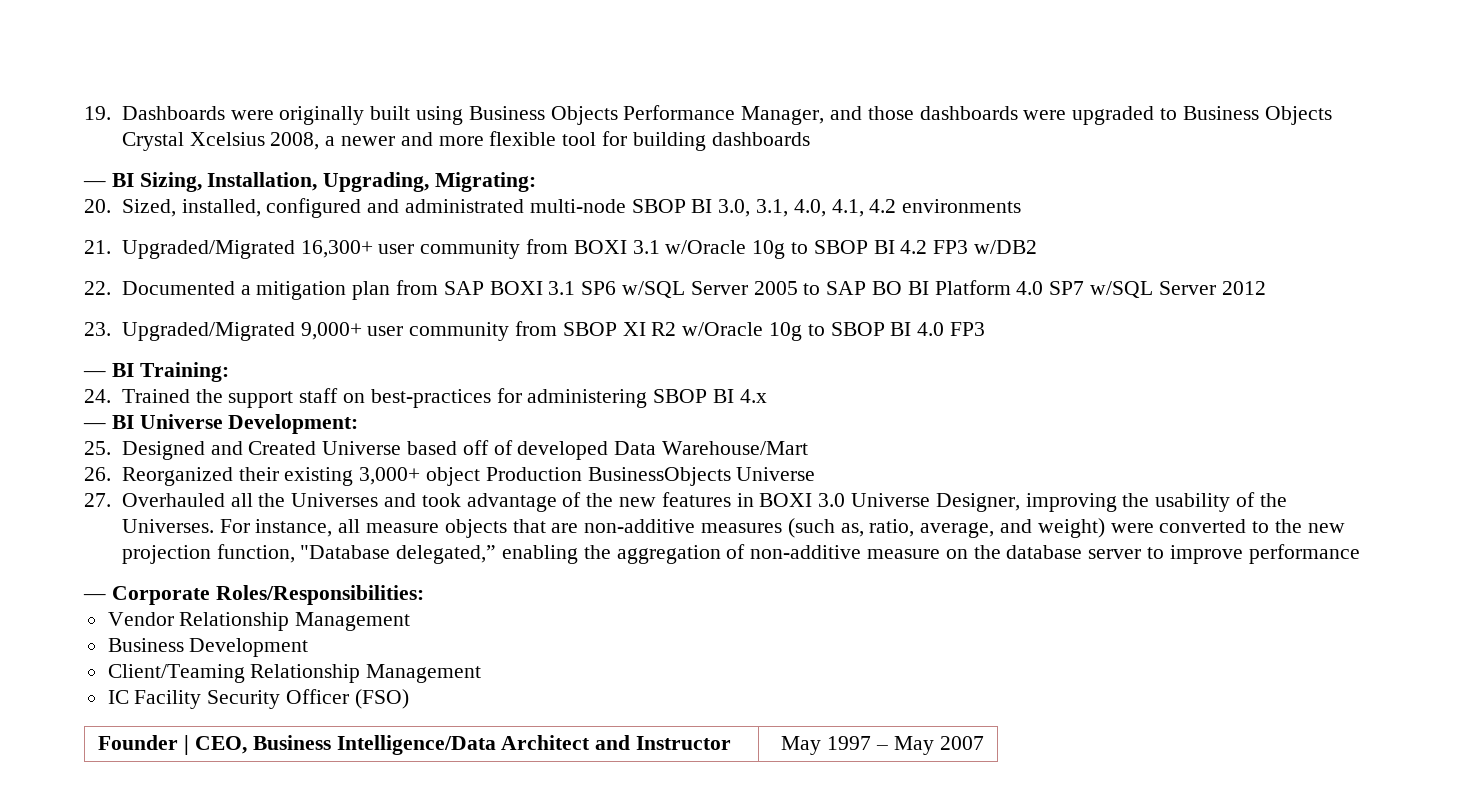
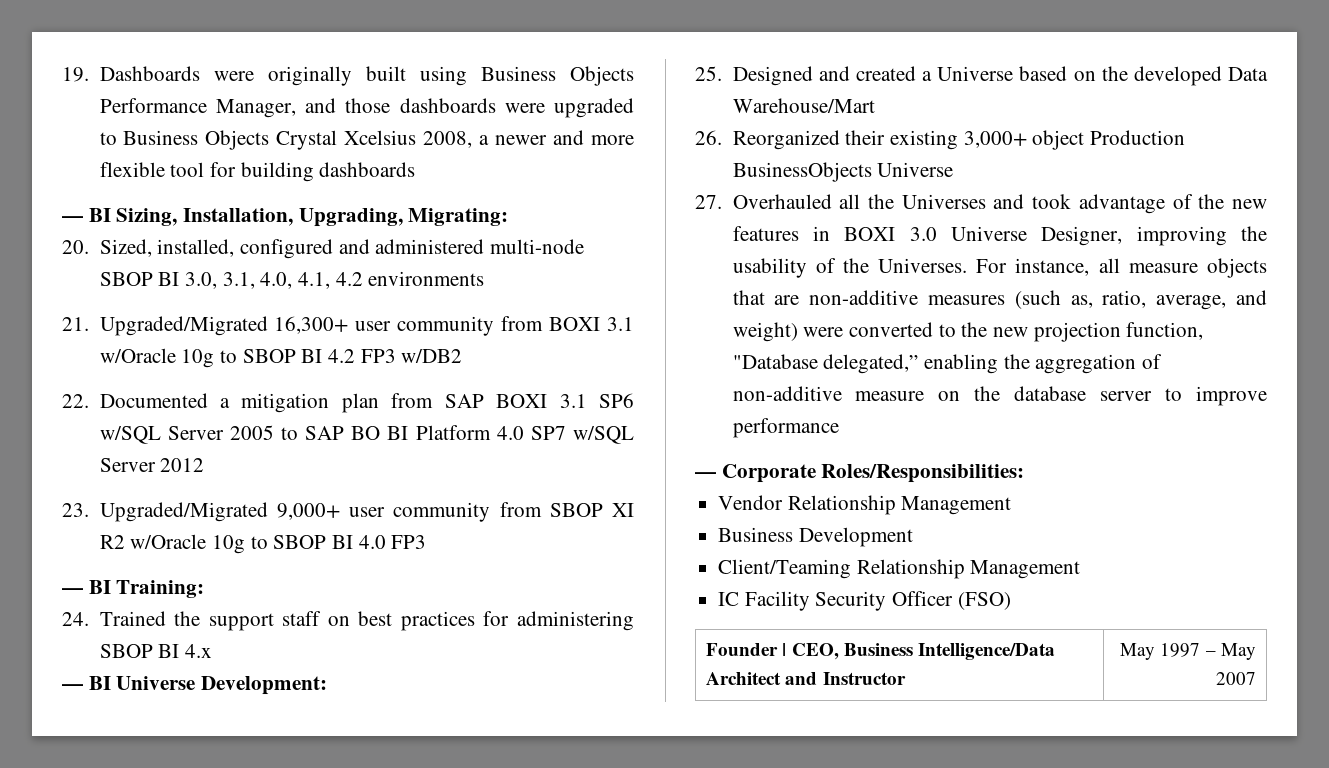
[404,199,524,213] administrated -> [375,239,485,254] administered
[370,389,491,408] best-practices -> [358,611,475,631] best practices
[248,440,513,455] Created Universe based off of -> [855,66,1128,81] created a Universe based on the

